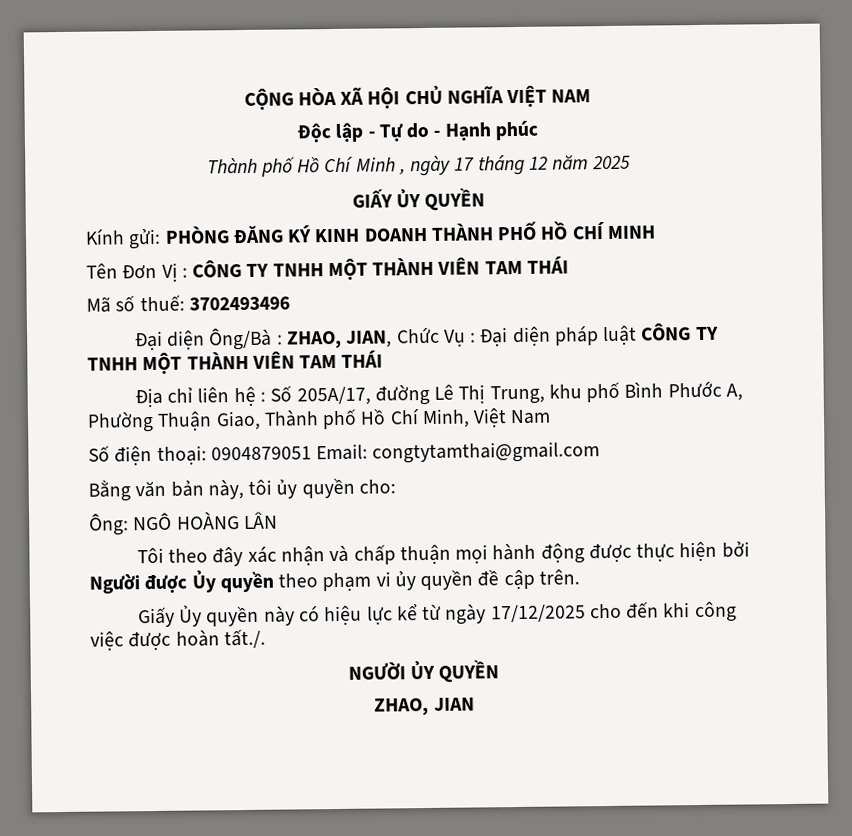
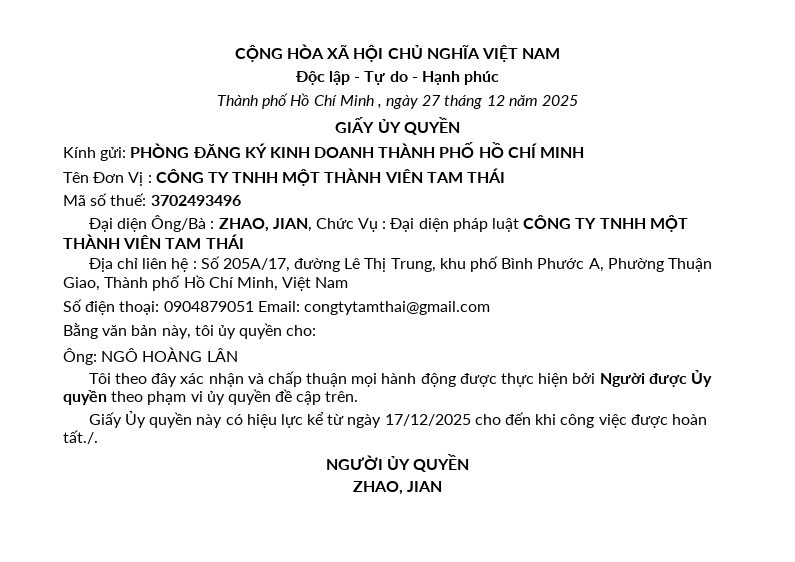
[454,157,476,171] 17 -> [422,95,442,106] 27

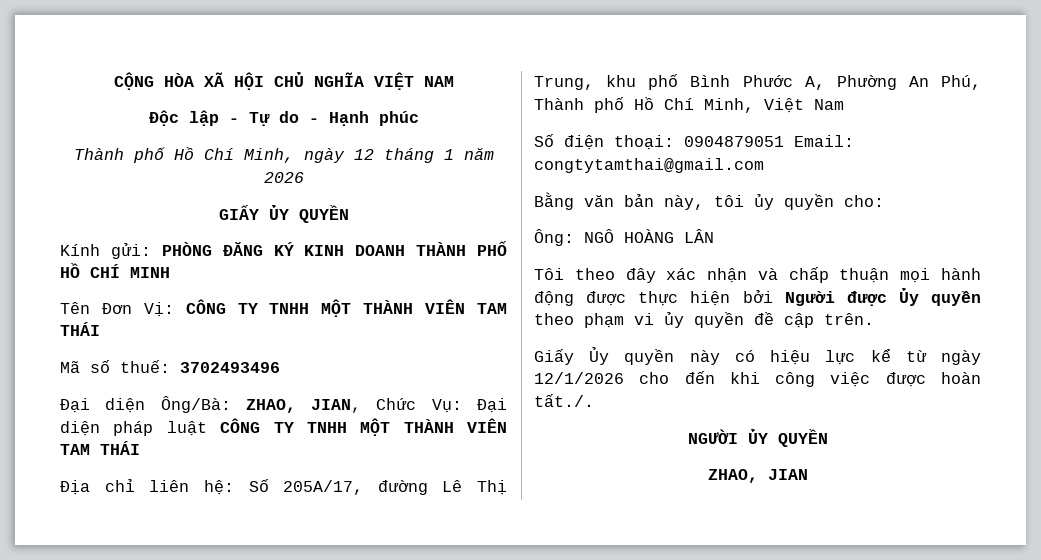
[339,95,579,109] Minh , ngày 27 tháng 12 năm 2025 -> [243,148,494,163] [263,172,304,183] Minh, ngày 12 tháng 1 năm 2026
[128,172,152,186] Vị : -> [143,302,174,317] Vị:
[151,215,215,232] Ông/Bà : -> [160,396,231,413] Ông/Bà:
[358,218,387,232] Vụ : -> [431,399,462,413] Vụ:
[171,258,197,272] hệ : -> [203,480,234,495] hệ:
[667,258,712,272] [63,277,100,291] Thuận Giao, -> [908,75,981,90] An Phú,
[384,414,471,426] 17/12/2025 -> [534,372,624,384] 12/1/2026

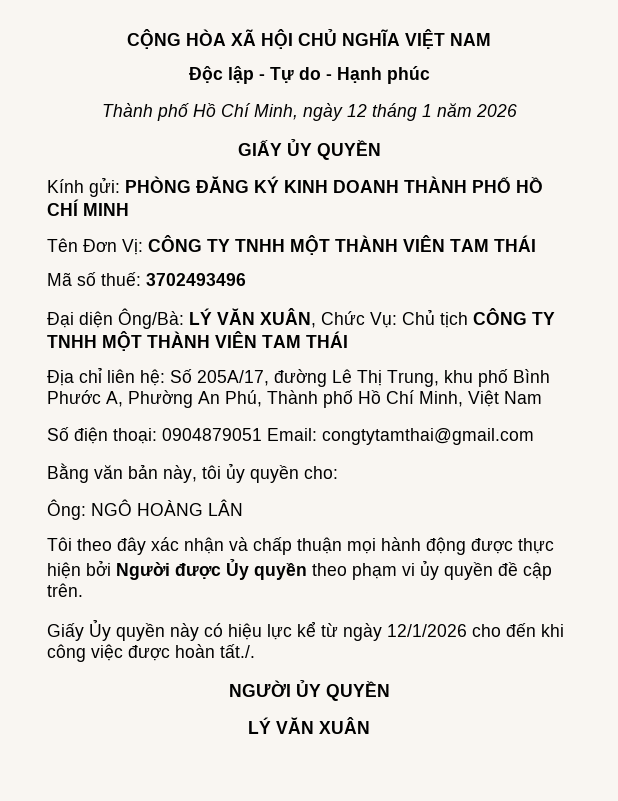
[245,398,507,413] [60,421,207,436] ZHAO, JIAN, Chức Vụ: Đại diện pháp luật -> [189,308,468,328] LÝ VĂN XUÂN, Chức Vụ: Chủ tịch
[707,469,808,483] ZHAO, JIAN -> [248,717,370,734] LÝ VĂN XUÂN

